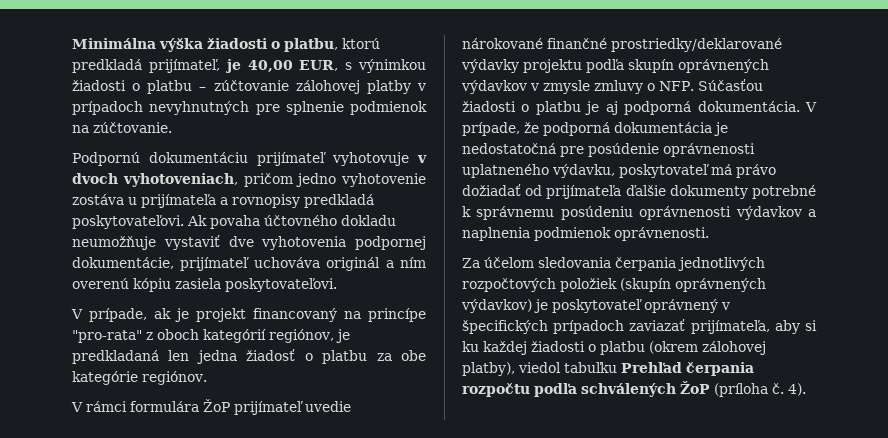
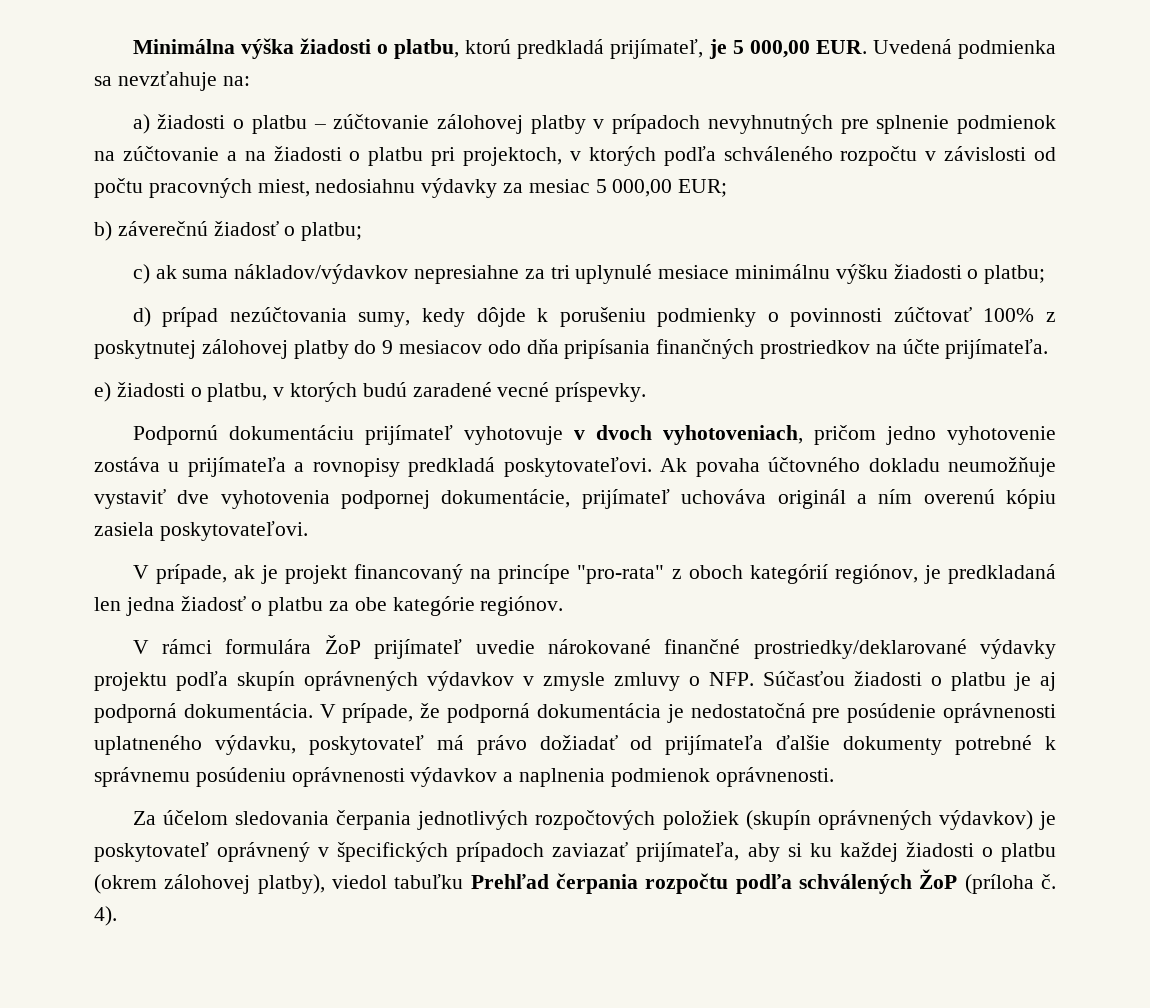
[247,59,426,73] 40,00 EUR, s výnimkou -> [732,39,1056,59] [94,71,250,91] [132,114,150,134] 5 000,00 EUR. Uvedená podmienka sa nevzťahuje na: // a)
[93,122,172,133] zúčtovanie. -> [122,146,1056,166] [94,178,728,198] [94,221,363,241] [132,264,1046,284] [132,307,1056,327] [94,339,1049,359] [94,382,647,402] zúčtovanie a na žiadosti o platbu pri projektoch, v ktorých podľa schváleného rozpočtu v závislosti od počtu pracovných miest, nedosiahnu výdavky za mesiac 5 000,00 EUR; // b) záverečnú žiadosť o platbu; // c) ak suma nákladov/výdavkov nepresiahne za tri uplynulé mesiace minimálnu výšku žiadosti o platbu; // d) prípad nezúčtovania sumy, kedy dôjde k porušeniu podmienky o povinnosti zúčtovať 100% z poskytnutej zálohovej platby do 9 mesiacov odo dňa pripísania finančných prostriedkov na účte prijímateľa. // e) žiadosti o platbu, v ktorých budú zaradené vecné príspevky.

